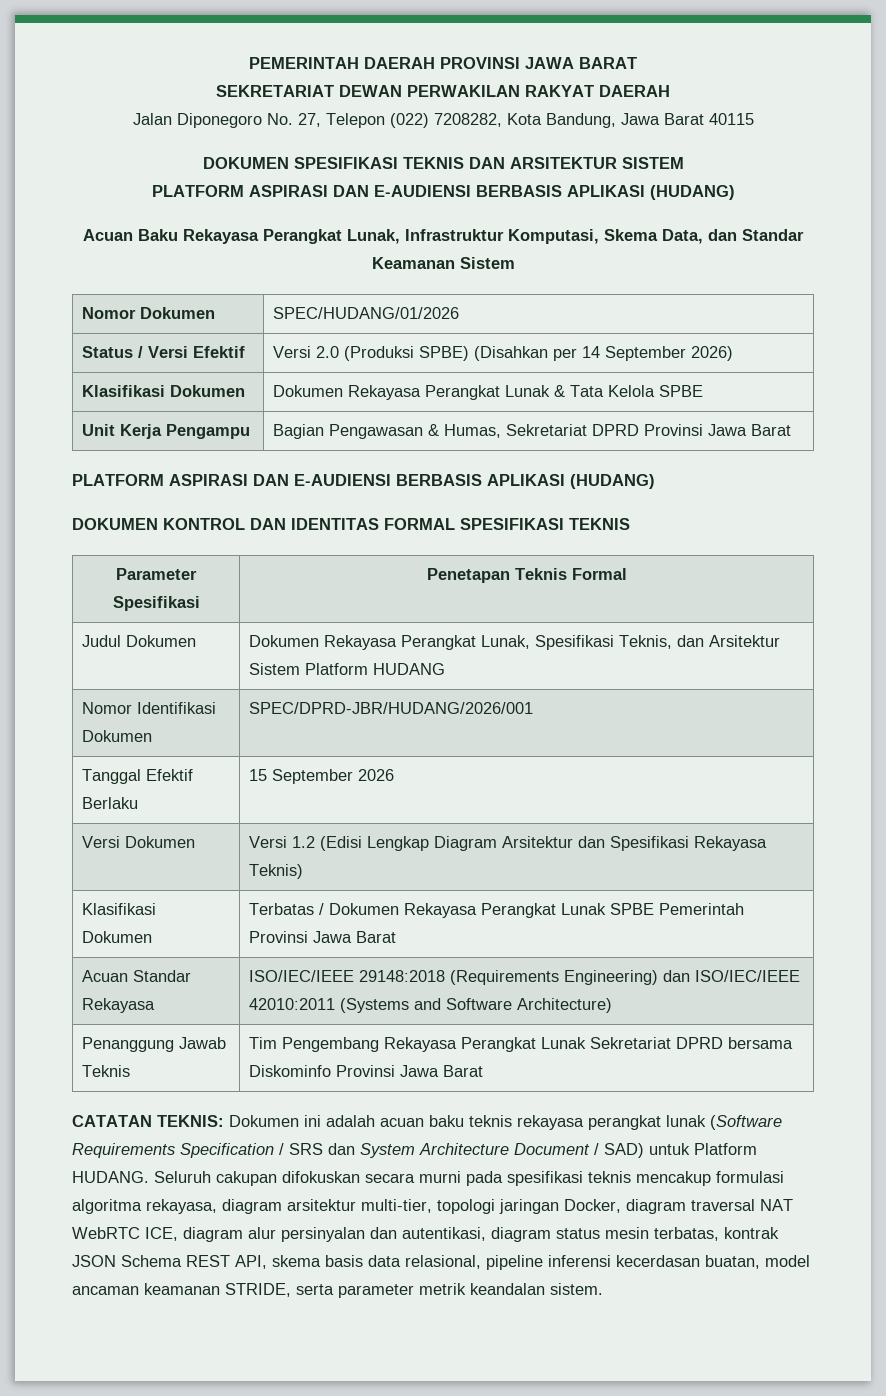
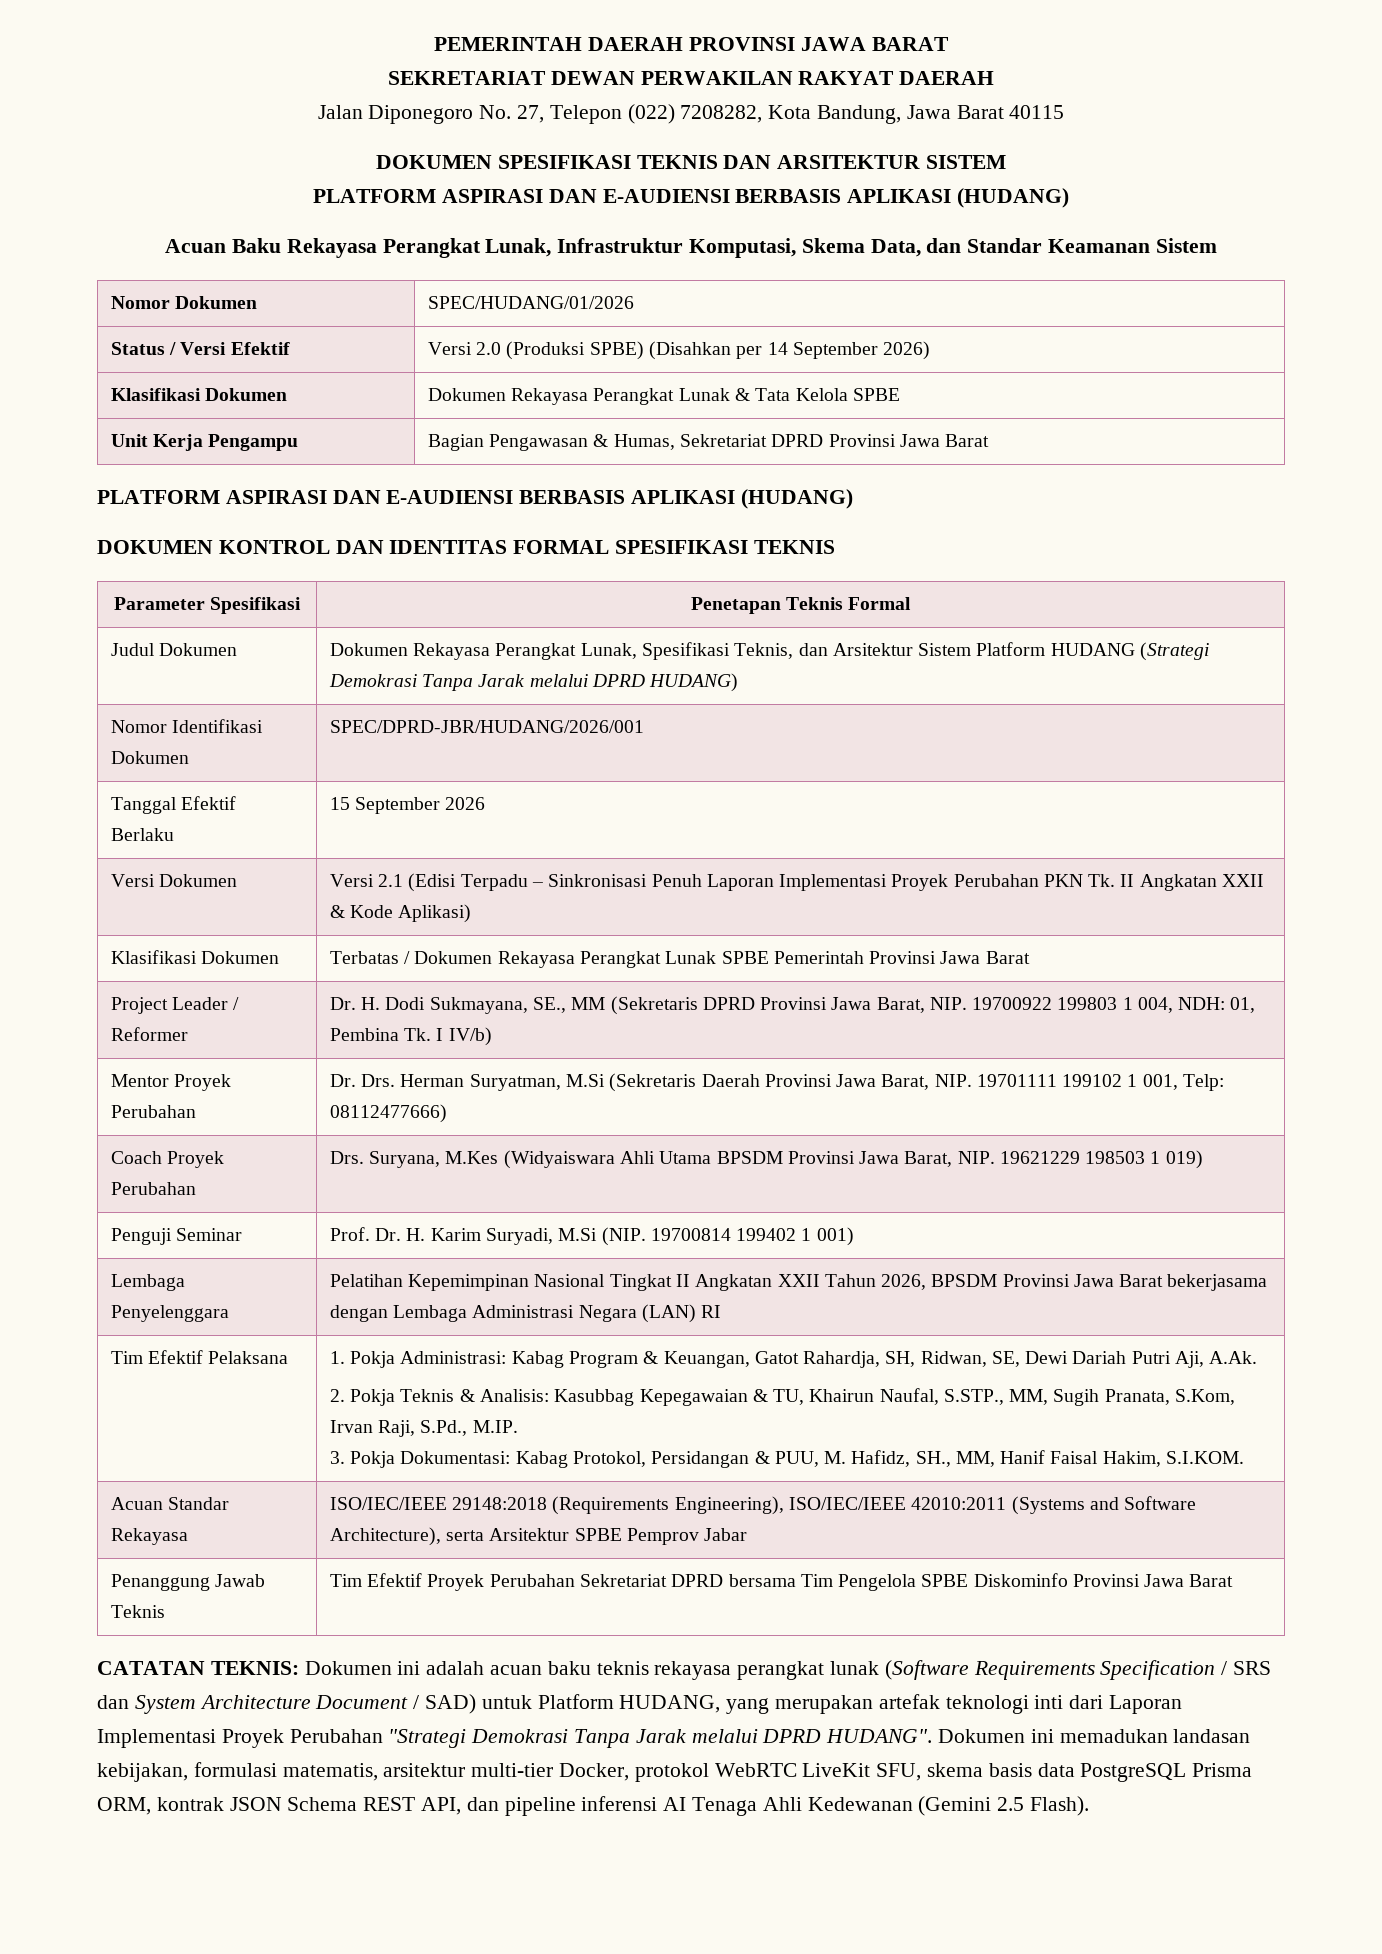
(445, 669) none -> [1139,642,1209,661] [328,673,739,692] (Strategi Demokrasi Tanpa Jarak melalui DPRD HUDANG)
[291,836,767,851] [248,864,303,879] 1.2 (Edisi Lengkap Diagram Arsitektur dan Spesifikasi Rekayasa Teknis) -> [378,873,1264,892] [329,904,472,923] 2.1 (Edisi Terpadu – Sinkronisasi Penuh Laporan Implementasi Proyek Perubahan PKN Tk. II Angkatan XXII & Kode Aplikasi)
(396, 937) none -> [110,997,240,1014] [110,1027,188,1041] [329,996,1256,1015] [329,1027,492,1046] [110,1074,232,1091] [110,1105,196,1118] [329,1073,1224,1092] [329,1104,447,1123] [110,1151,225,1168] [110,1182,196,1195] [329,1150,1203,1169] [110,1228,243,1245] [329,1227,854,1246] [110,1274,185,1291] [110,1305,229,1322] [329,1274,1268,1291] [329,1304,722,1323] [110,1350,289,1364] [329,1351,1258,1368] [329,1388,1235,1406] [329,1420,518,1437] [329,1450,1244,1468] // Project Leader / Reformer | Dr. H. Dodi Sukmayana, SE., MM (Sekretaris DPRD Provinsi Jawa Barat, NIP. 19700922 199803 1 004, NDH: 01, Pembina Tk. I IV/b) // Mentor Proyek Perubahan | Dr. Drs. Herman Suryatman, M.Si (Sekretaris Daerah Provinsi Jawa Barat, NIP. 19701111 199102 1 001, Telp: 08112477666) // Coach Proyek Perubahan | Drs. Suryana, M.Kes (Widyaiswara Ahli Utama BPSDM Provinsi Jawa Barat, NIP. 19621229 198503 1 019) // Penguji Seminar | Prof. Dr. H. Karim Suryadi, M.Si (NIP. 19700814 199402 1 001) // Lembaga Penyelenggara | Pelatihan Kepemimpinan Nasional Tingkat II Angkatan XXII Tahun 2026, BPSDM Provinsi Jawa Barat bekerjasama dengan Lembaga Administrasi Negara (LAN) RI // Tim Efektif Pelaksana | 1. Pokja Administrasi: Kabag Program & Keuangan, Gatot Rahardja, SH, Ridwan, SE, Dewi Dariah Putri Aji, A.Ak. // 2. Pokja Teknis & Analisis: Kasubbag Kepegawaian & TU, Khairun Naufal, S.STP., MM, Sugih Pranata, S.Kom, Irvan Raji, S.Pd., M.IP. // 3. Pokja Dokumentasi: Kabag Protokol, Persidangan & PUU, M. Hafidz, SH., MM, Hanif Faisal Hakim, S.I.KOM.
[563,970,690,985] Engineering) dan -> [674,1496,784,1515] Engineering),
[516,998,612,1013] [81,1037,226,1052] [81,1065,130,1077] [248,1037,793,1052] Architecture) // Penanggung Jawab Teknis | Tim Pengembang Rekayasa Perangkat Lunak Sekretariat DPRD bersama -> [329,1527,748,1546] [110,1574,266,1591] [110,1605,165,1618] [329,1573,969,1591] Architecture), serta Arsitektur SPBE Pemprov Jabar // Penanggung Jawab Teknis | Tim Efektif Proyek Perubahan Sekretariat DPRD bersama Tim Pengelola SPBE
[72,1171,784,1186] [72,1199,793,1214] [72,1227,719,1242] HUDANG. Seluruh cakupan difokuskan secara murni pada spesifikasi teknis mencakup formulasi algoritma rekayasa, diagram arsitektur multi-tier, topologi jaringan Docker, diagram traversal NAT WebRTC ICE, diagram alur persinyalan dan autentikasi, diagram status mesin terbatas, -> [619,1694,1183,1714] [97,1729,1251,1748] [97,1762,1253,1782] [97,1797,151,1815] HUDANG, yang merupakan artefak teknologi inti dari Laporan Implementasi Proyek Perubahan "Strategi Demokrasi Tanpa Jarak melalui DPRD HUDANG". Dokumen ini memadukan landasan kebijakan, formulasi matematis, arsitektur multi-tier Docker, protokol WebRTC LiveKit SFU, skema basis data PostgreSQL Prisma ORM,
[272,1255,810,1270] [72,1283,603,1298] skema basis data relasional, pipeline inferensi kecerdasan buatan, model ancaman keamanan STRIDE, serta parameter metrik keandalan sistem. -> [466,1796,1090,1816] dan pipeline inferensi AI Tenaga Ahli Kedewanan (Gemini 2.5 Flash).

